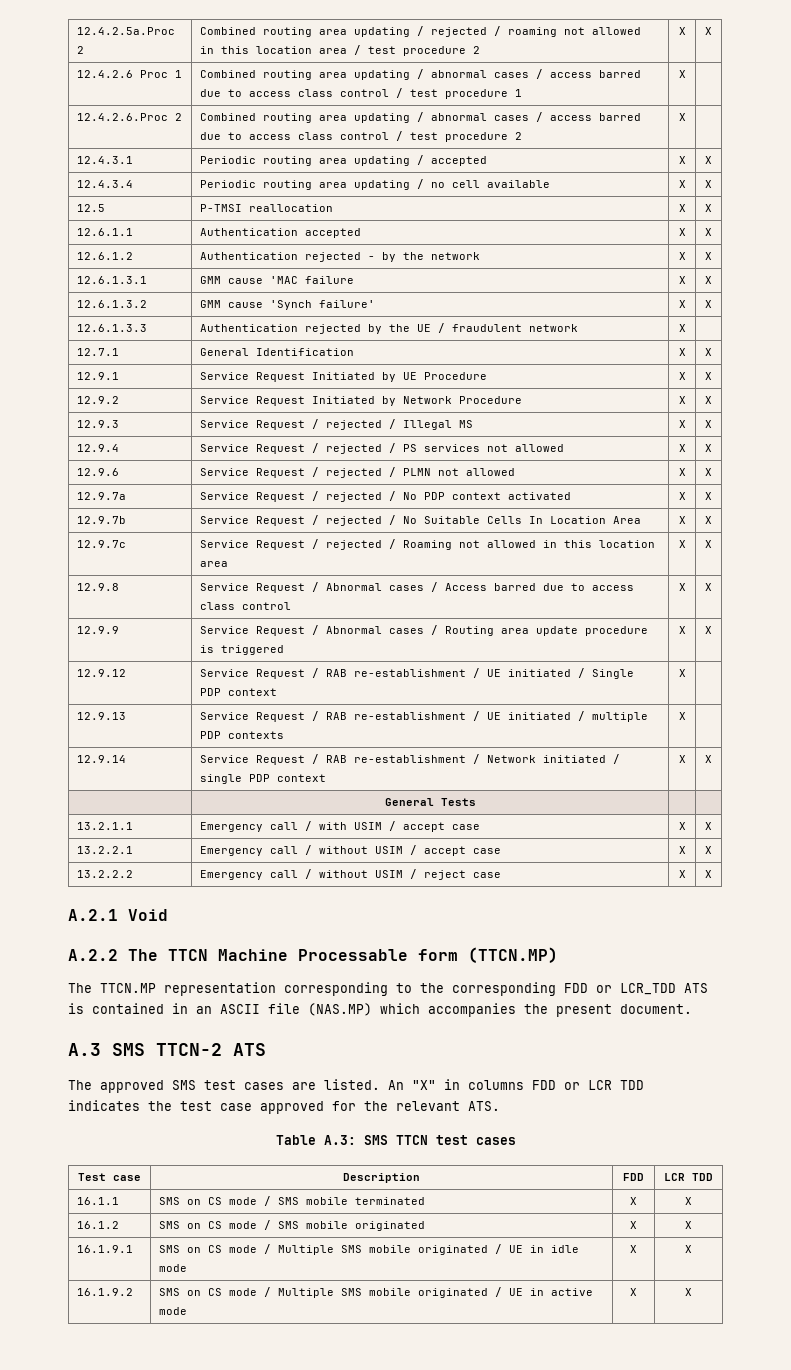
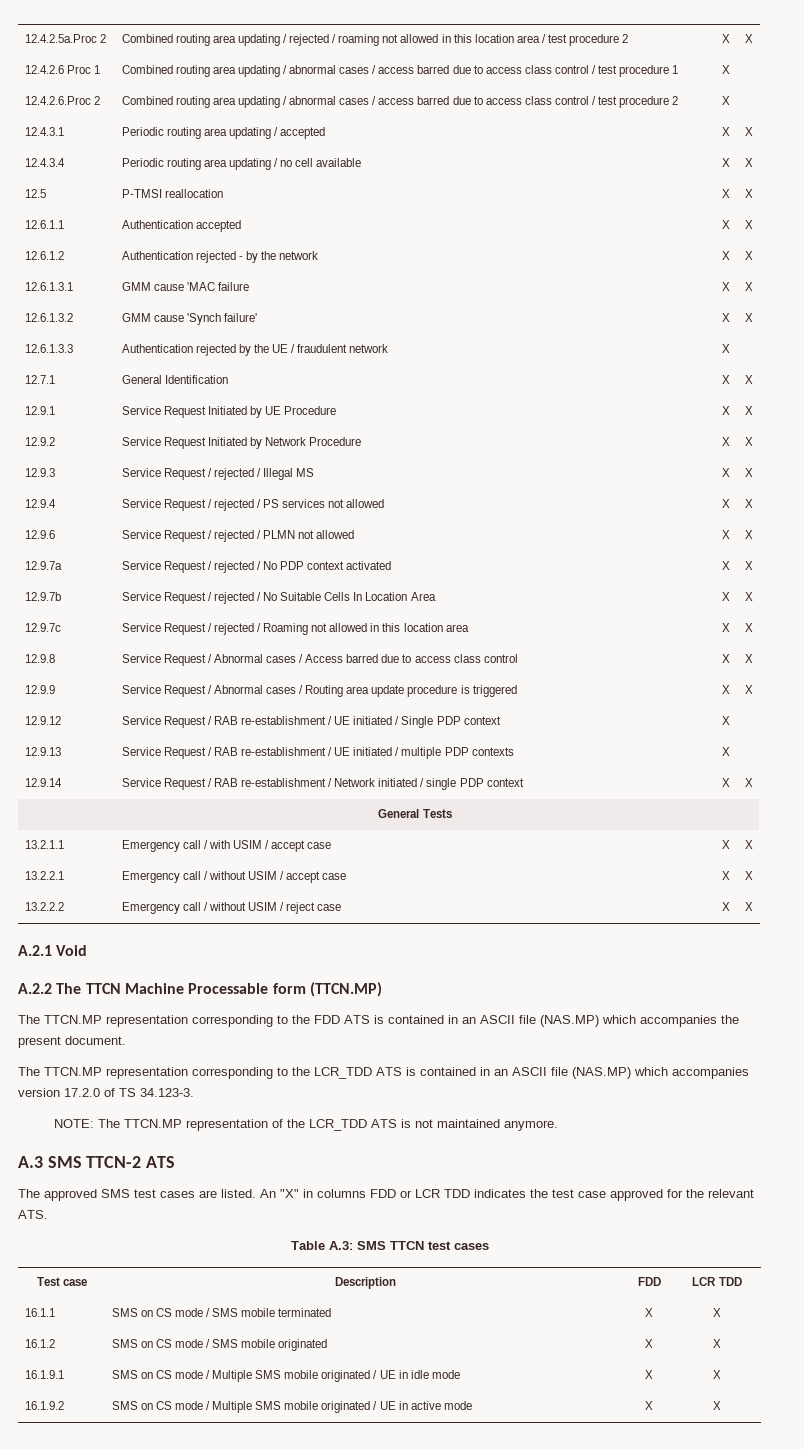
[452,982,676,996] corresponding FDD or LCR_TDD -> [314,1015,340,1024] FDD
(692, 1009) none -> [18,1067,749,1079] [18,1088,194,1097] [53,1119,558,1131] // The TTCN.MP representation corresponding to the LCR_TDD ATS is contained in an ASCII file (NAS.MP) which accompanies version 17.2.0 of TS 34.123-3. // NOTE: The TTCN.MP representation of the LCR_TDD ATS is not maintained anymore.

